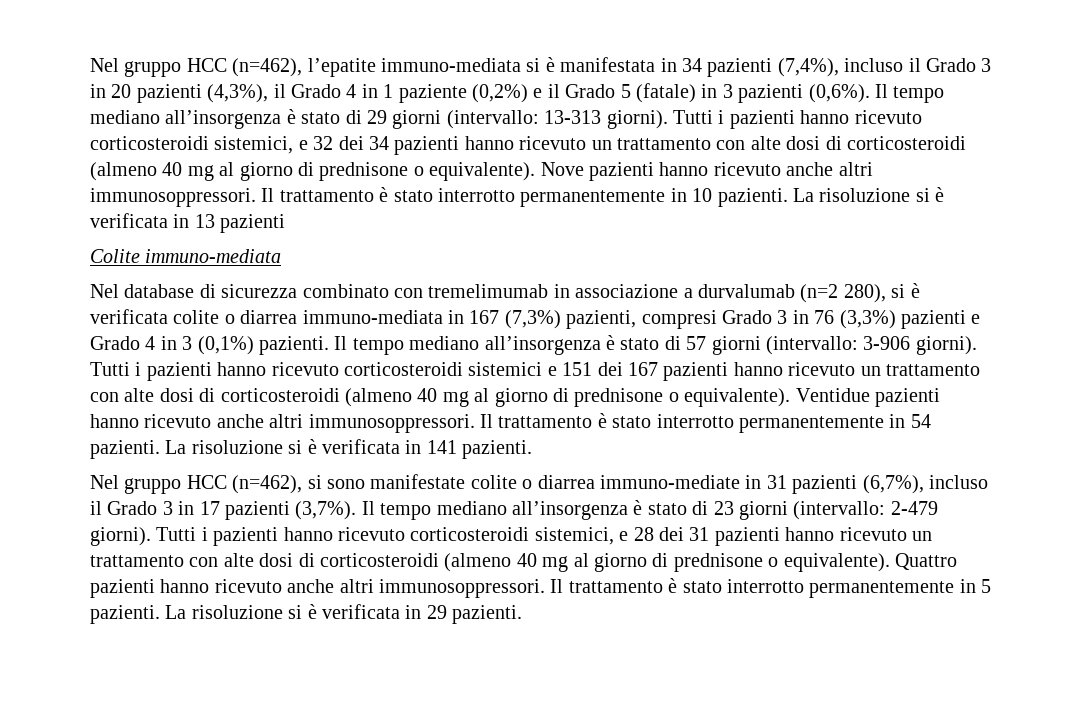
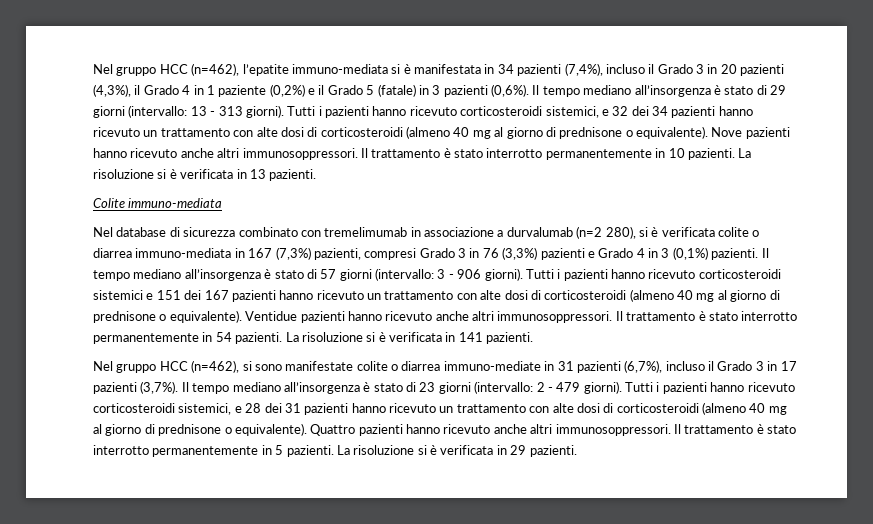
[544,110,602,124] 13-313 -> [190,106,243,116] 13 - 313
[220,214,286,233] pazienti -> [269,169,317,181] pazienti.
[863,336,911,350] 3-906 -> [437,269,482,279] 3 - 906
[890,501,938,515] 2-479 -> [536,382,581,392] 2 - 479

